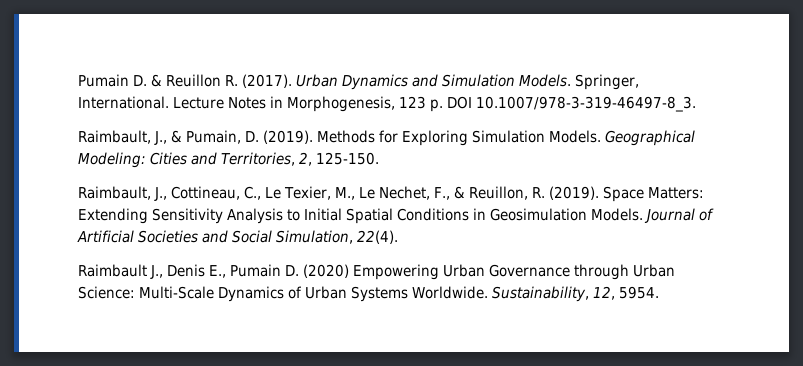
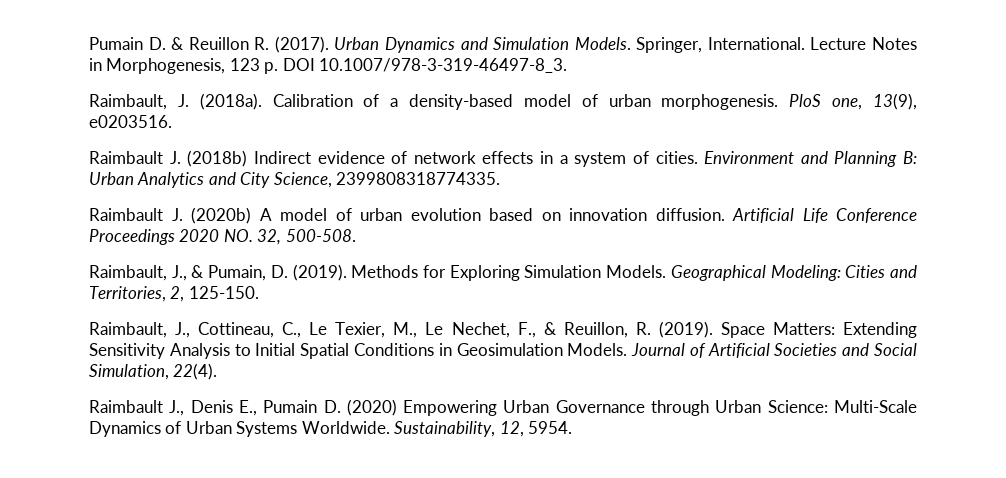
(696, 104) none -> [89,93,917,110] [89,115,172,128] [89,150,917,167] [89,172,501,188] [89,207,917,224] [89,229,356,245] // Raimbault, J. (2018a). Calibration of a density-based model of urban morphogenesis. PloS one, 13(9), e0203516. // Raimbault J. (2018b) Indirect evidence of network effects in a system of cities. Environment and Planning B: Urban Analytics and City Science, 2399808318774335. // Raimbault J. (2020b) A model of urban evolution based on innovation diffusion. Artificial Life Conference Proceedings 2020 NO. 32, 500-508.

